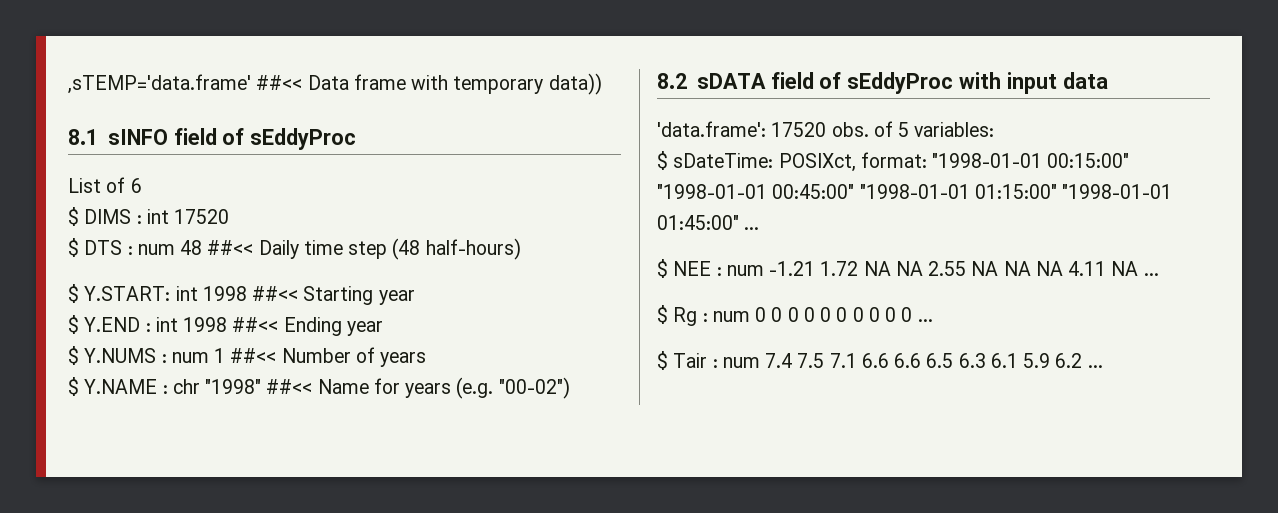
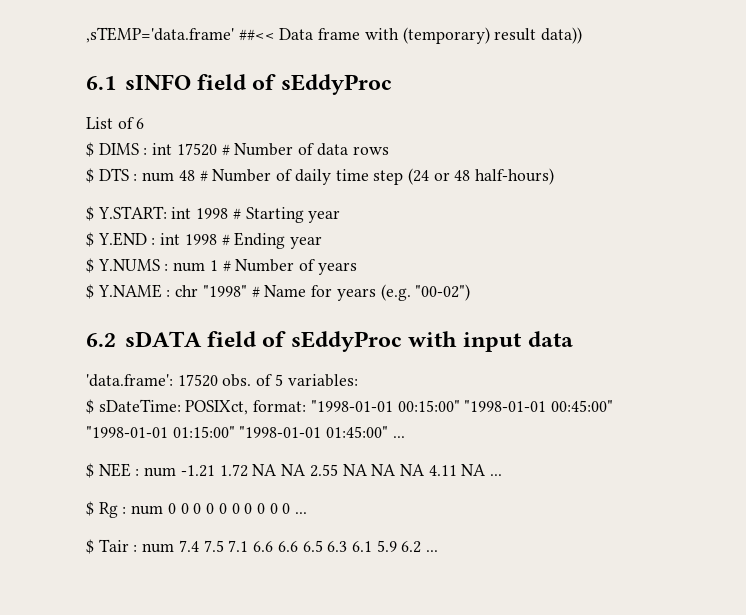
[453,76,544,94] temporary -> [402,27,537,44] (temporary) result
[68,129,98,145] 8.1 -> [86,76,116,90] 6.1
(230, 216) none -> [221,143,389,156] # Number of data rows
[207,238,421,260] ##<< Daily time step (48 -> [199,168,471,185] # Number of daily time step (24 or 48
[252,286,299,301] ##<< -> [232,208,241,220] #
[232,317,279,332] ##<< -> [221,234,230,246] #
[230,348,277,363] ##<< -> [222,260,231,272] #
[266,379,313,394] ##<< -> [251,286,260,298] #
[657,73,687,89] 8.2 -> [86,333,116,347] 6.2

